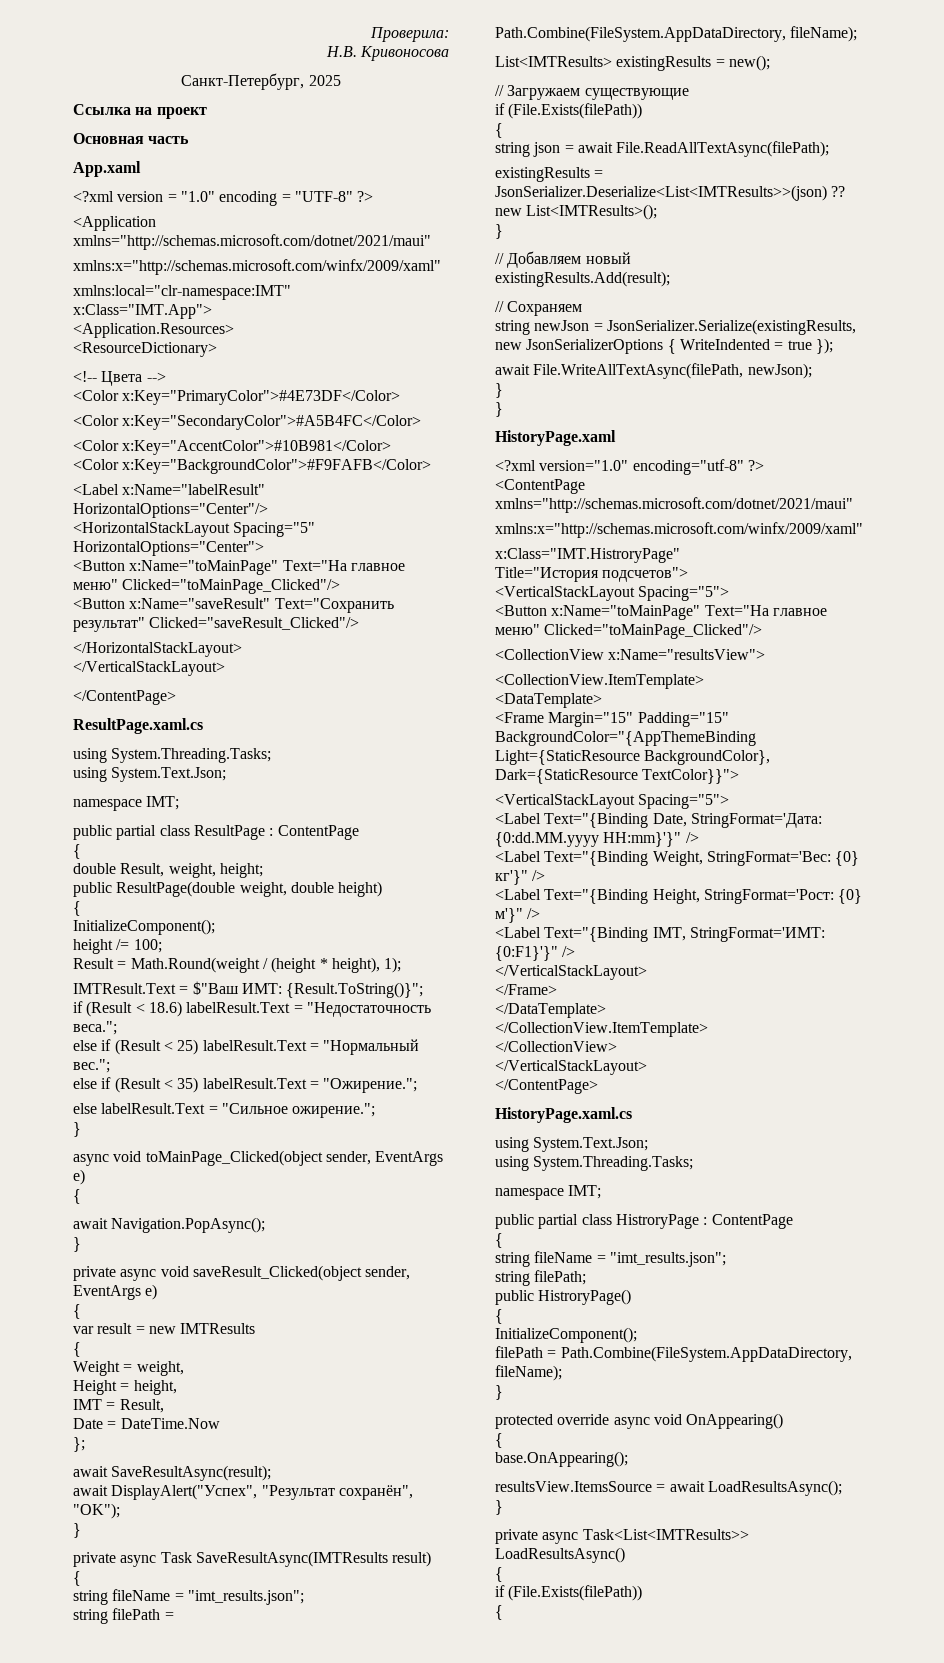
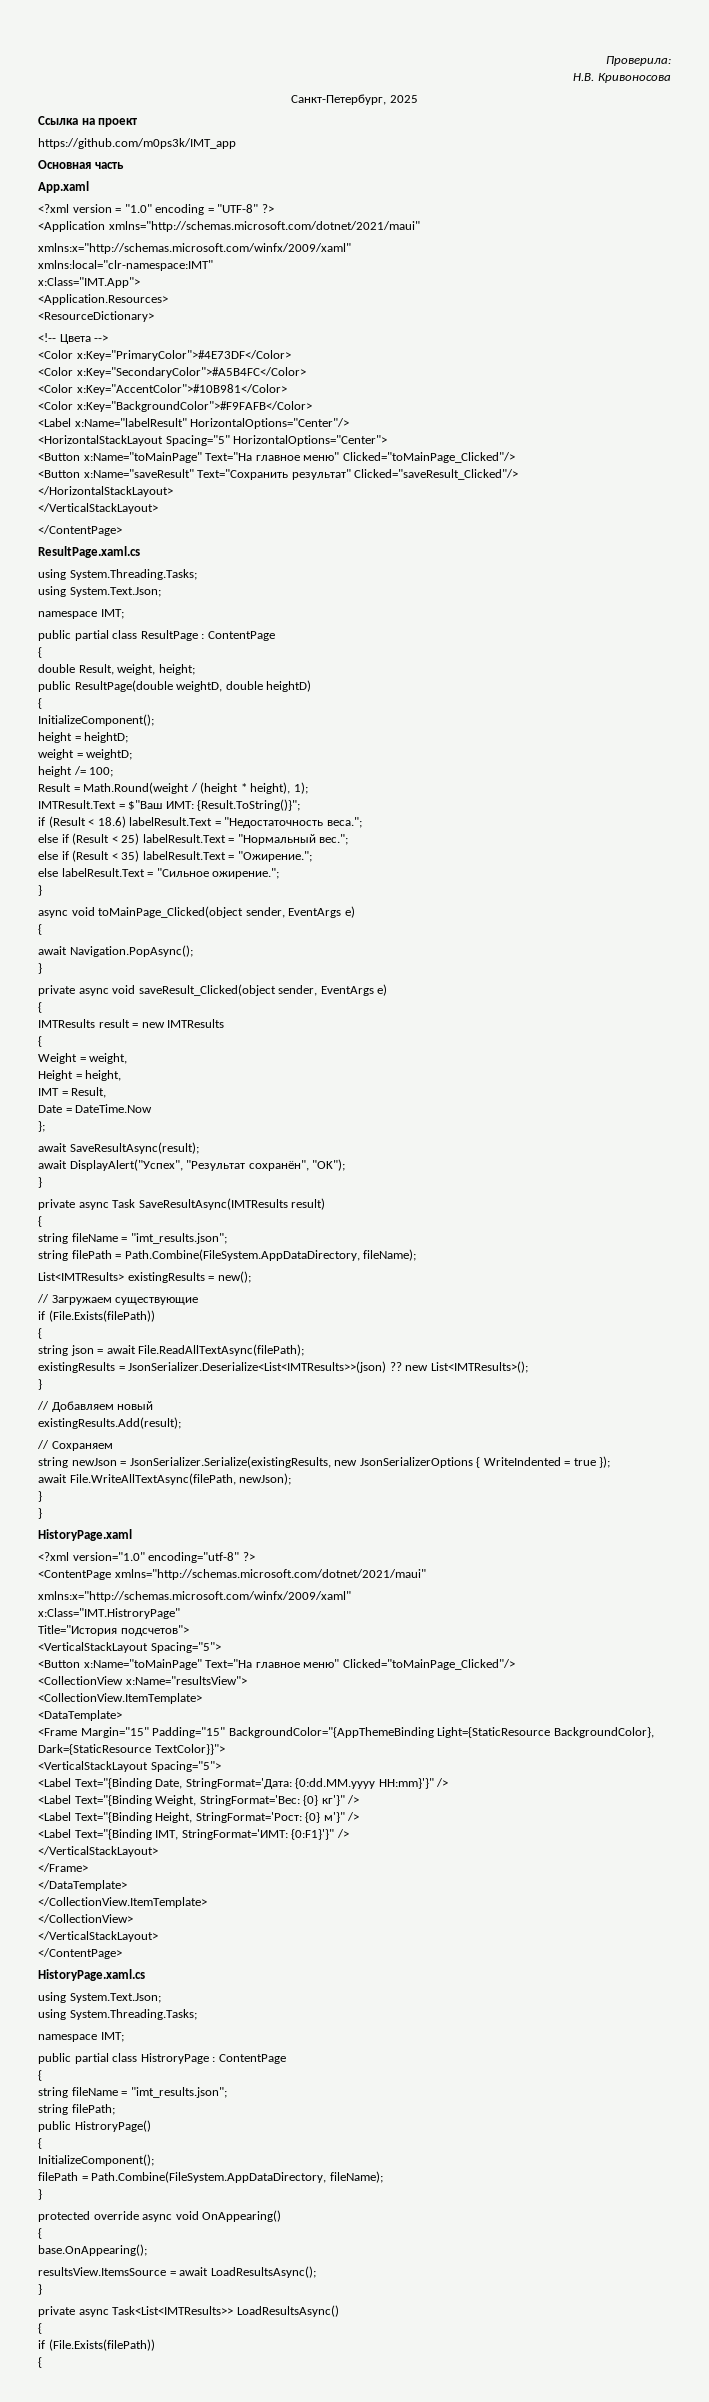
(207, 113) none -> [38,138,236,149] // https://github.com/m0ps3k/IMT_app
[239,881,383,897] [73,901,81,916] [73,919,215,935] weight, double height) // { // InitializeComponent(); -> [176,680,312,692] [38,698,42,709] [38,714,154,726] [38,732,129,743] [38,749,133,760] weightD, double heightD) // { // InitializeComponent(); // height = heightD; // weight = weightD;
[73,1326,94,1334] var -> [38,1019,95,1028] IMTResults

